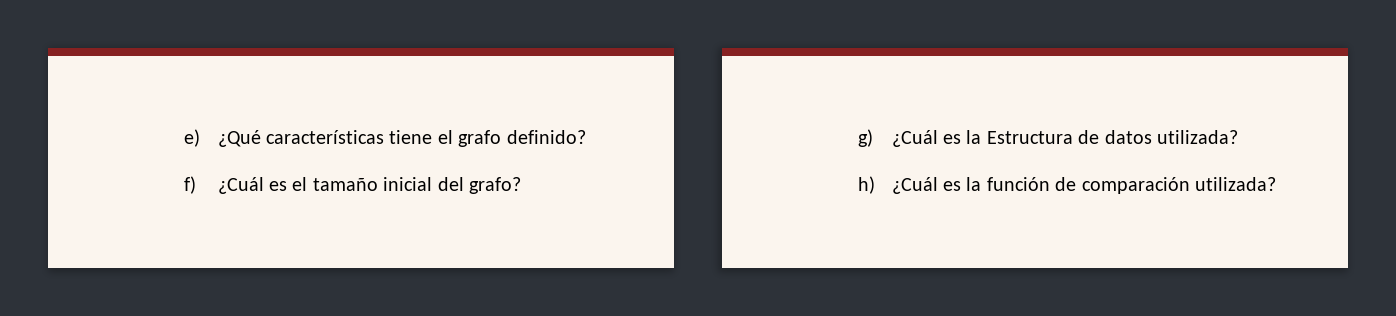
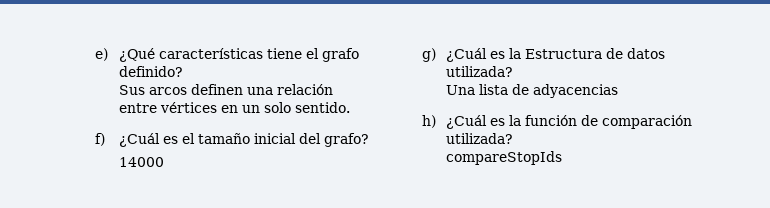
(586, 137) none -> [119,84,334,95] [119,102,351,113] // Sus arcos definen una relación entre vértices en un solo sentido.
(521, 185) none -> [119,157,165,167] // 14000
(1238, 137) none -> [446,84,619,98] // Una lista de adyacencias
(1276, 184) none -> [446,151,563,165] // compareStopIds

